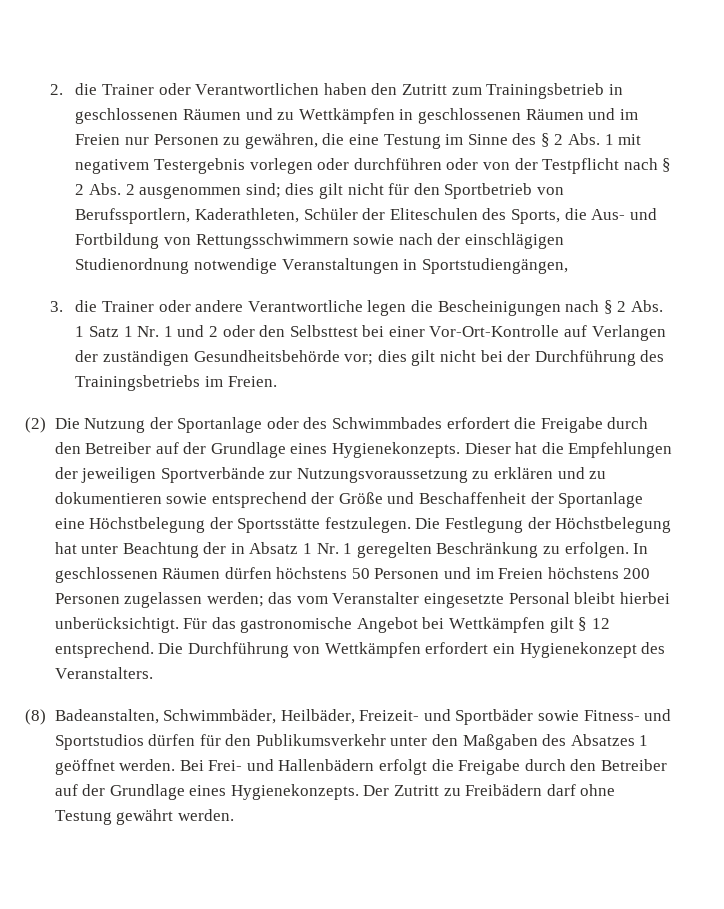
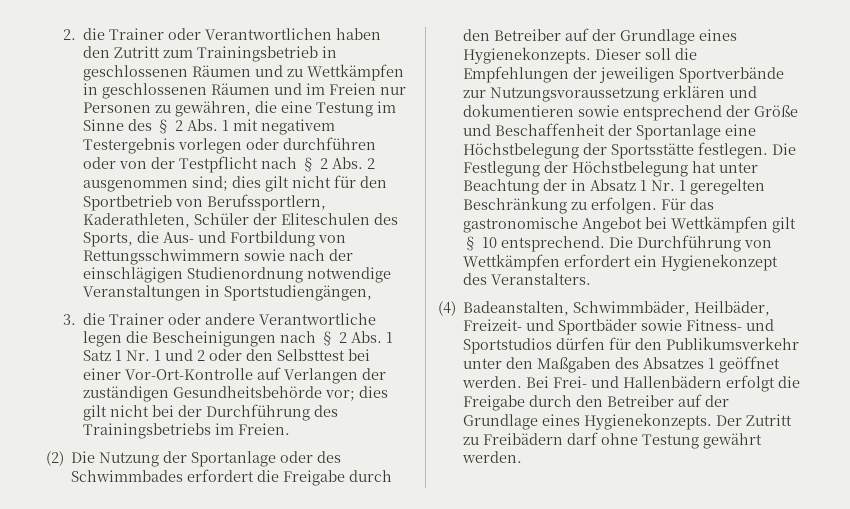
[515,442,538,454] hat -> [645,48,672,60] soll
[472,471,490,479] zu -> (660, 94) none
[589,471,607,479] zu -> (758, 92) none
[324,517,411,533] festzulegen. -> [698,142,769,159] festlegen.
[633,543,649,554] [54,567,651,583] [54,592,670,608] [54,617,179,633] In geschlossenen Räumen dürfen höchstens 50 Personen und im Freien höchstens 200 Personen zugelassen werden; das vom Veranstalter eingesetzte Personal bleibt hierbei unberücksichtigt. -> (658, 205) none
[591,618,610,629] 12 -> [482,237,498,248] 10
[25,709,46,725] (8) -> [438,301,456,316] (4)

